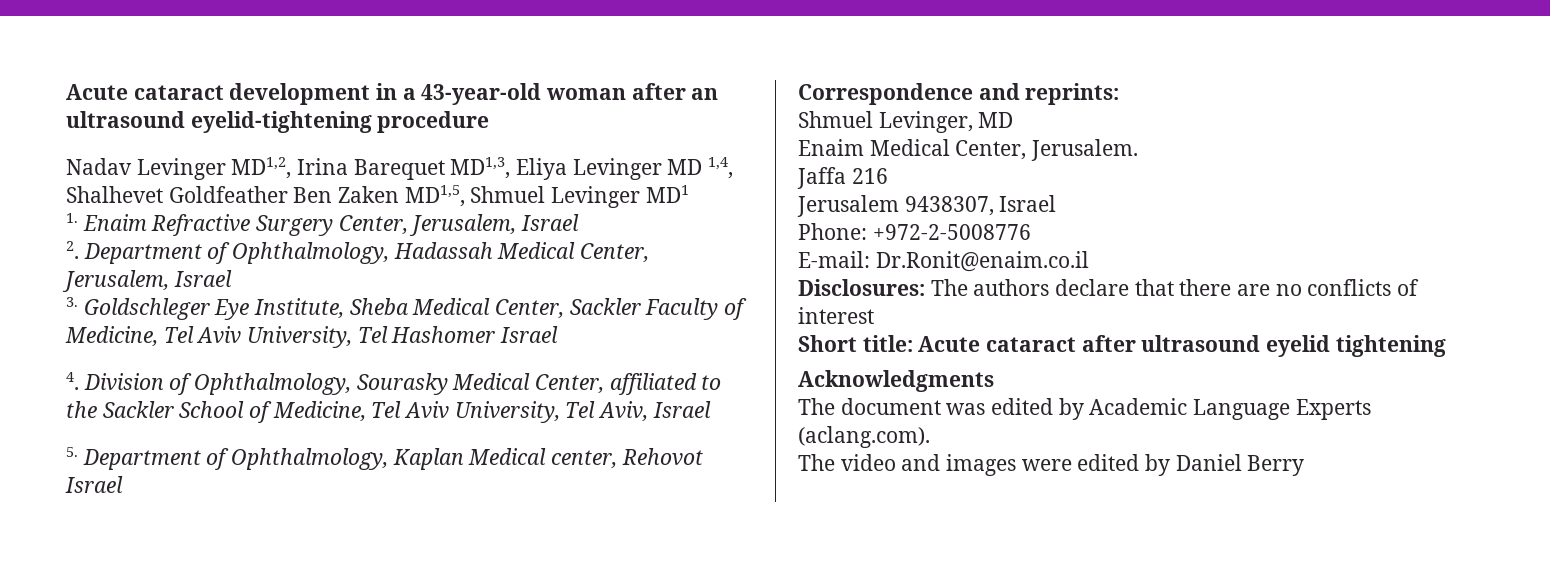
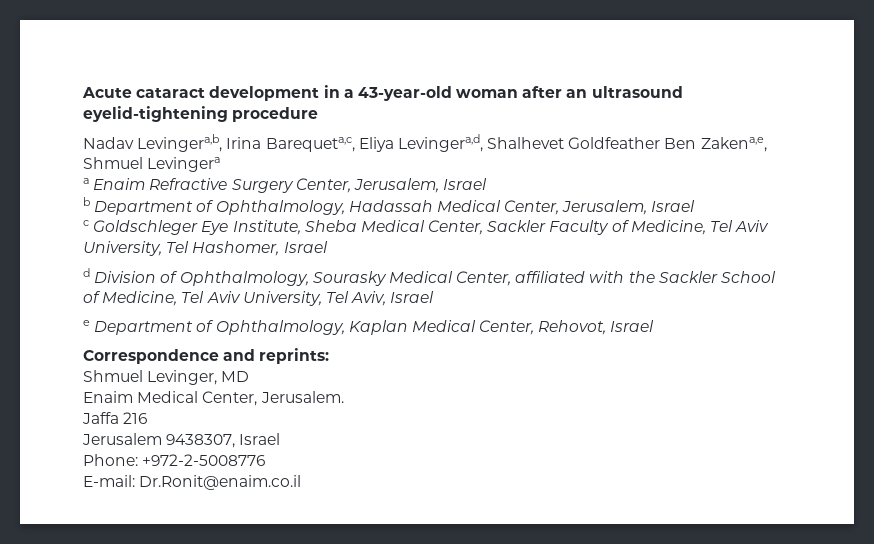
[136,157,734,180] [66,185,689,208] [66,213,78,223] Levinger MD1,2, Irina Barequet MD1,3, Eliya Levinger MD 1,4, Shalhevet Goldfeather Ben Zaken MD1,5, Shmuel Levinger MD1 // 1. -> [137,134,767,152] [83,157,221,172] [83,178,89,184] Levingera,b, Irina Barequeta,c, Eliya Levingera,d, Shalhevet Goldfeather Ben Zakena,e, Shmuel Levingera // a
[66,241,79,259] 2. -> [83,197,90,206] b
[66,297,78,307] 3. -> [83,220,89,226] c
[391,326,559,343] [66,372,79,390] Hashomer Israel // 4. -> [192,241,328,256] [83,268,90,277] Hashomer, Israel // d
[701,375,722,390] to -> [589,271,625,283] with
[66,447,78,457] 5. -> [83,320,90,326] e
[551,448,703,468] center, Rehovot -> [479,320,607,335] Center, Rehovot,
[798,279,1420,296] [798,307,874,324] [798,335,1446,357] [798,370,994,392] [798,398,1371,420] [798,426,930,448] [798,454,1305,476] // Disclosures: The authors declare that there are no conflicts of interest // Short title: Acute cataract after ultrasound eyelid tightening // Acknowledgments // The document was edited by Academic Language Experts (aclang.com). // The video and images were edited by Daniel Berry -> (302, 482) none

